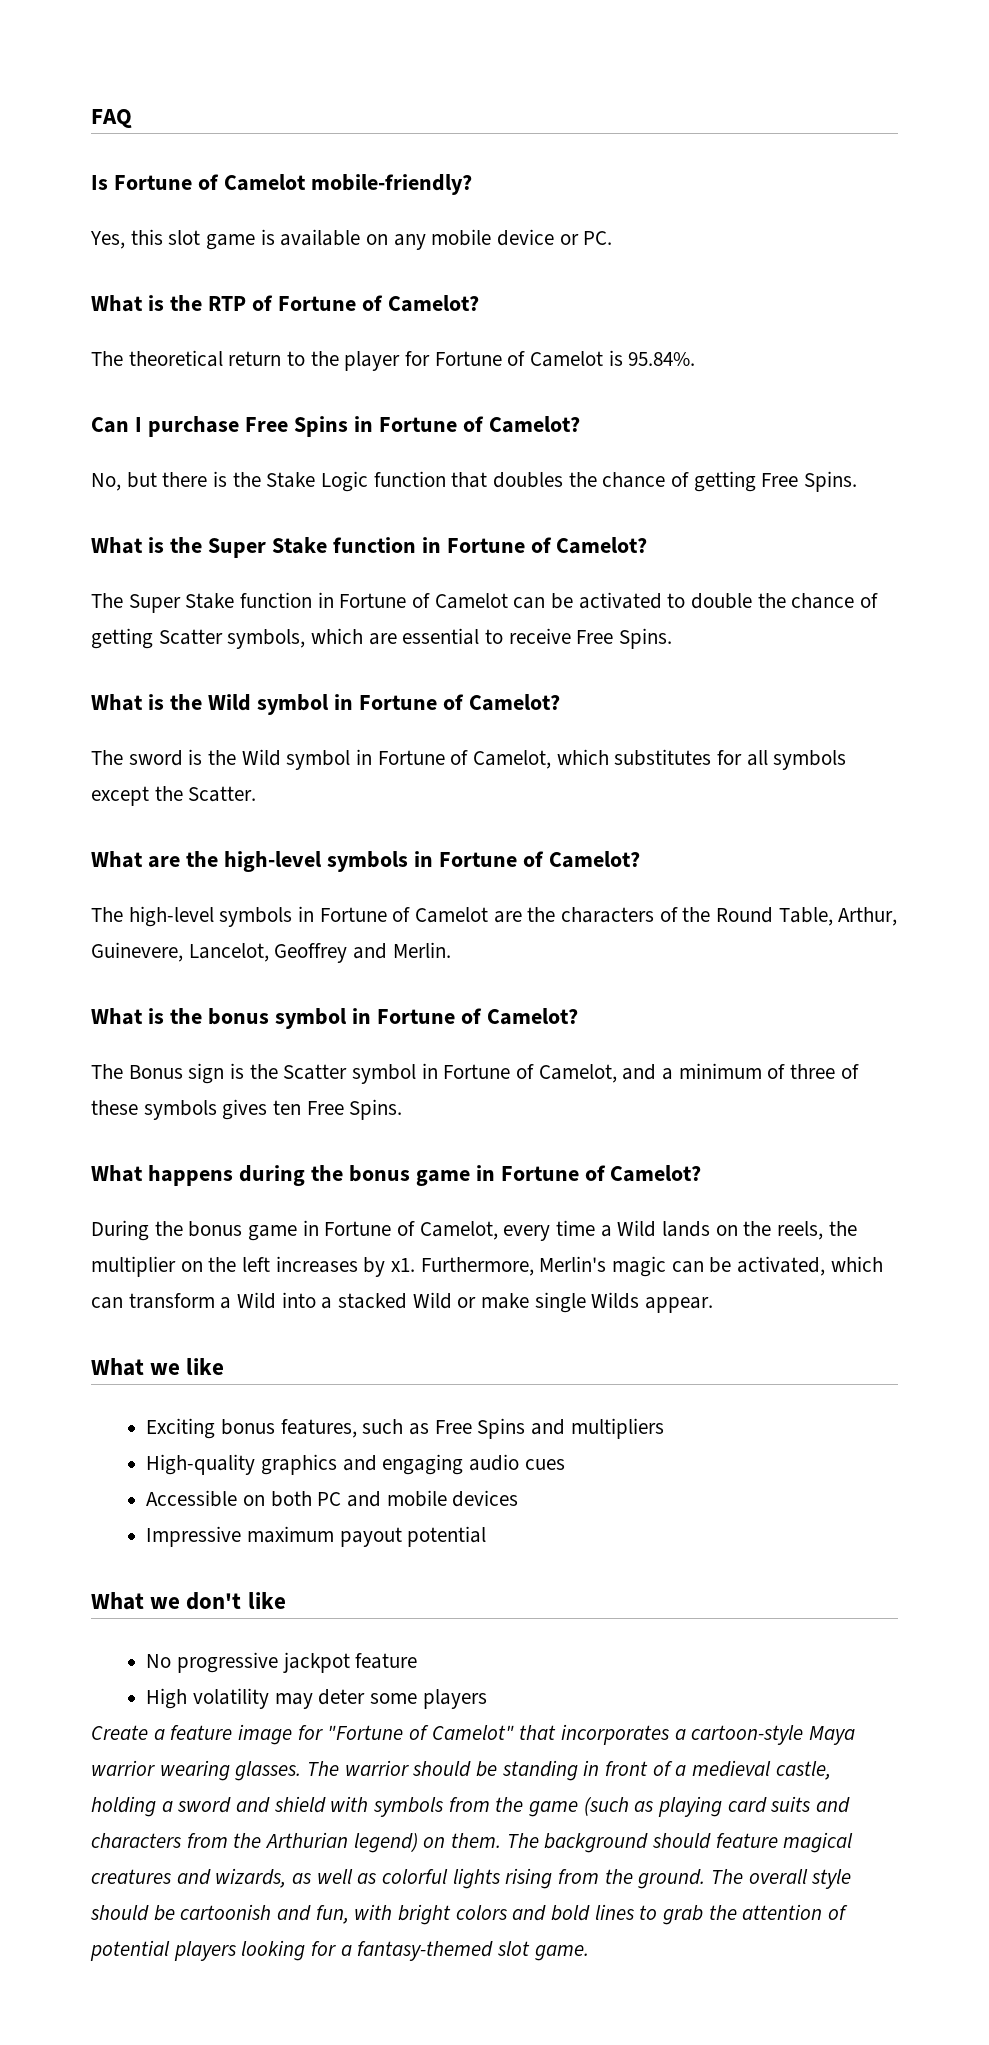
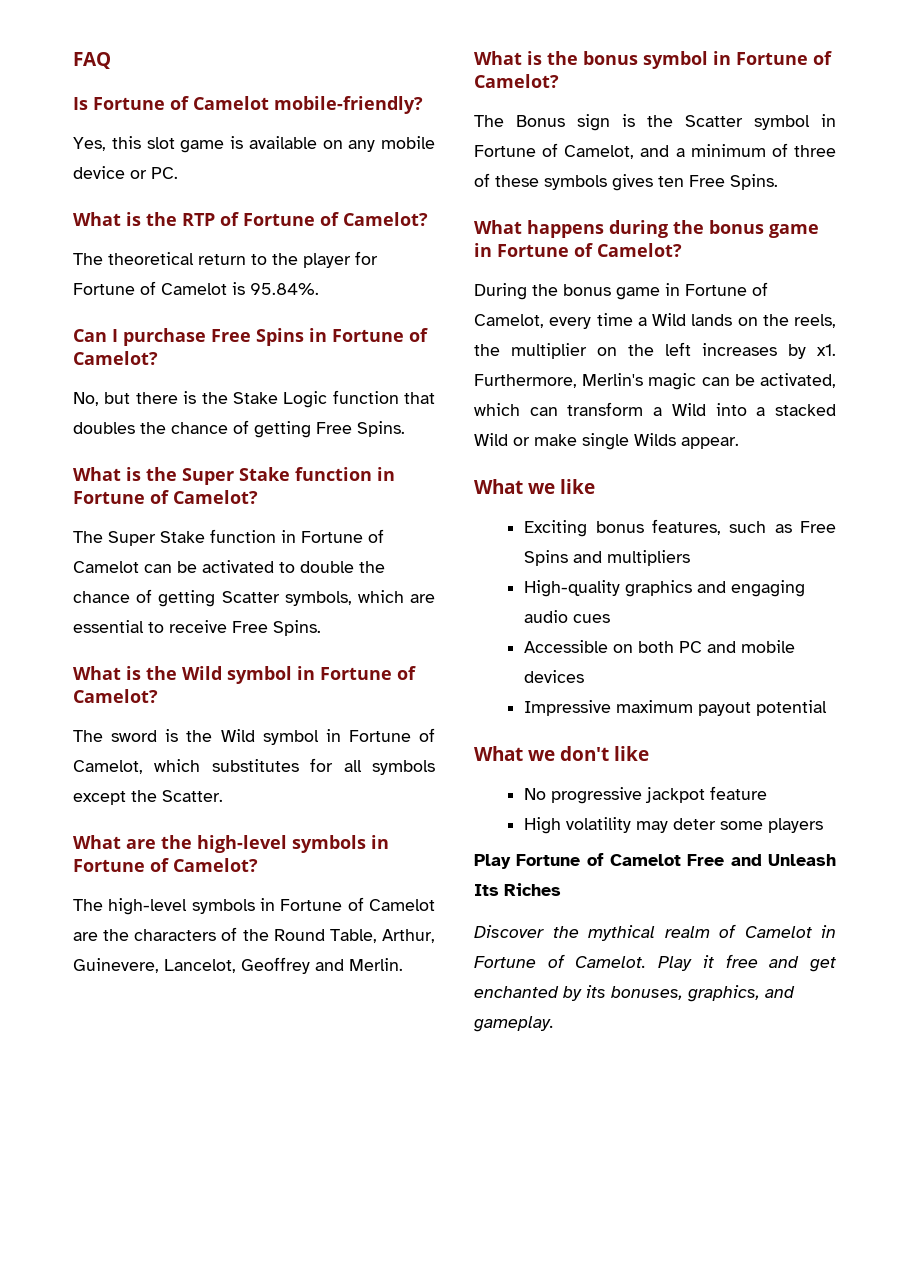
[91,1724,856,1745] [91,1760,831,1781] [91,1796,851,1817] [91,1832,854,1853] [91,1868,852,1889] [90,1904,849,1925] [90,1940,589,1961] Create a feature image for "Fortune of Camelot" that incorporates a cartoon-style Maya warrior wearing glasses. The warrior should be standing in front of a medieval castle, holding a sword and shield with symbols from the game (such as playing card suits and characters from the Arthurian legend) on them. The background should feature magical creatures and wizards, as well as colorful lights rising from the ground. The overall style should be cartoonish and fun, with bright colors and bold lines to grab the attention of potential players looking for a fantasy-themed slot game. -> [474,853,836,869] [474,883,561,896] [474,924,836,941] [474,954,836,972] [474,985,795,1002] [473,1016,554,1032] Play Fortune of Camelot Free and Unleash Its Riches // Discover the mythical realm of Camelot in Fortune of Camelot. Play it free and get enchanted by its bonuses, graphics, and gameplay.

